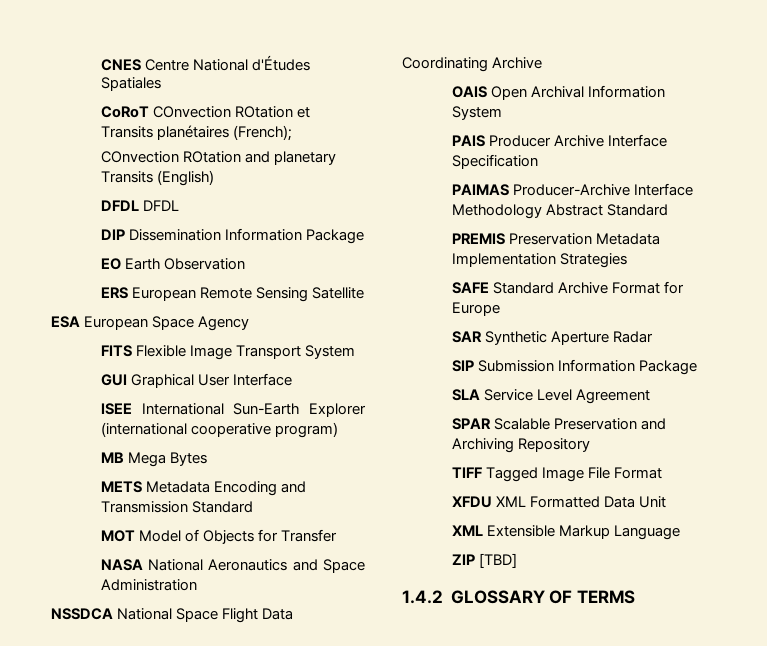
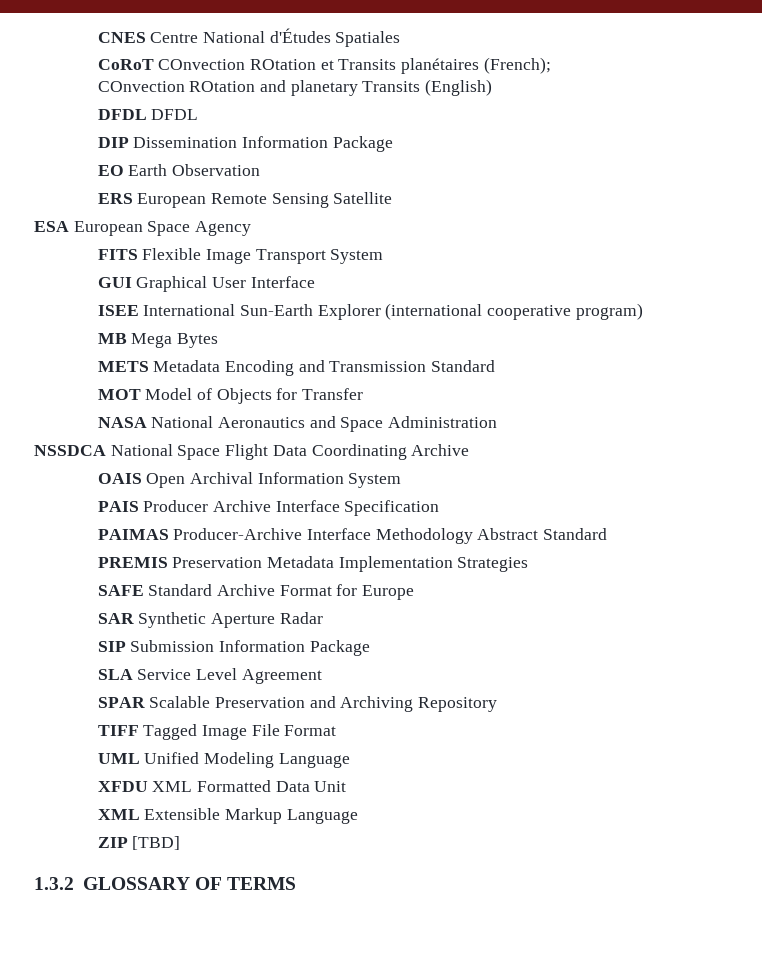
(663, 473) none -> [97,752,350,768] // UML Unified Modeling Language
[402,590,443,604] 1.4.2 -> [34,877,74,890] 1.3.2

